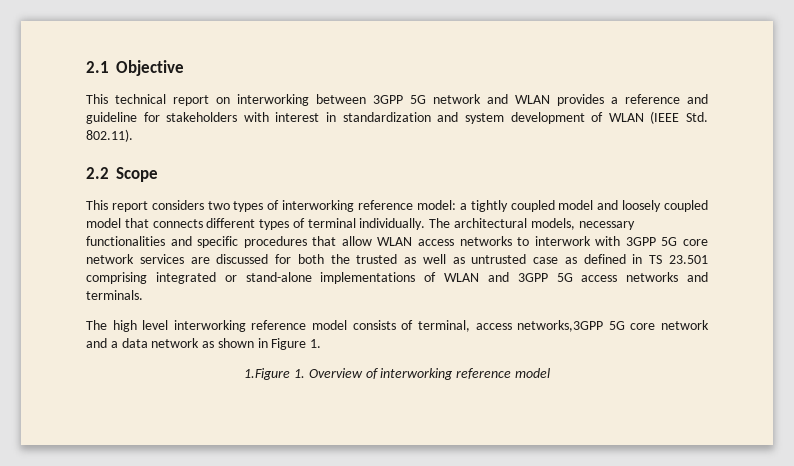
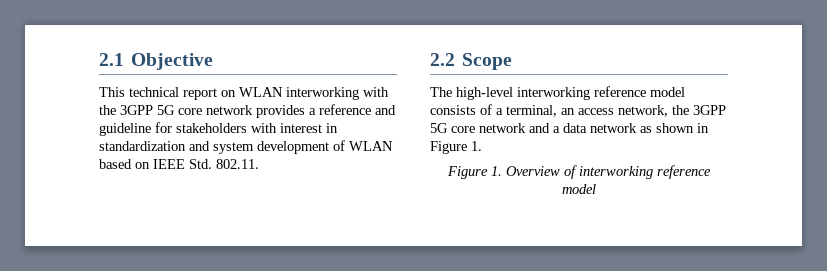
[237,94,550,106] interworking between 3GPP 5G network and WLAN -> [239,87,389,100] [99,105,253,115] WLAN interworking with the 3GPP 5G core network
[650,111,709,124] [86,129,133,142] [86,167,158,182] [86,200,708,212] [86,218,635,230] [86,236,708,248] [86,254,708,264] [86,272,708,284] [86,290,143,300] [86,320,169,332] (IEEE Std. 802.11). // 2.2 Scope // This report considers two types of interworking reference model: a tightly coupled model and loosely coupled model that connects different types of terminal individually. The architectural models, necessary functionalities and specific procedures that allow WLAN access networks to interwork with 3GPP 5G core network services are discussed for both the trusted as well as untrusted case as defined in TS 23.501 comprising integrated or stand-alone implementations of WLAN and 3GPP 5G access networks and terminals. // The high level -> [99,159,259,169] [430,53,513,70] [430,87,513,100] based on IEEE Std. 802.11. // 2.2 Scope // The high-level
[417,320,604,332] terminal, access networks,3GPP -> [496,105,726,117] a terminal, an access network, the 3GPP
[244,368,291,380] 1.Figure -> [447,166,488,179] Figure

